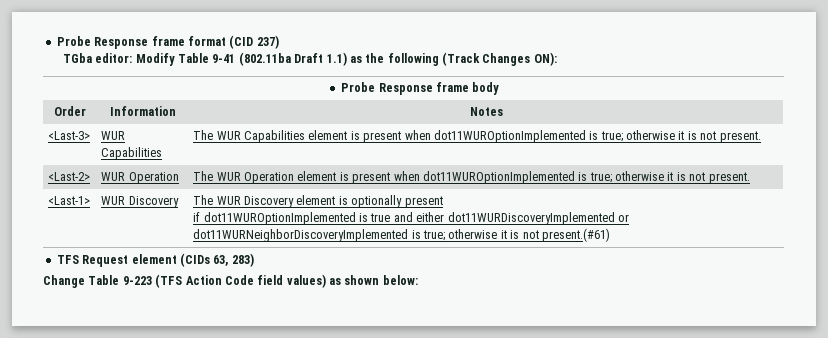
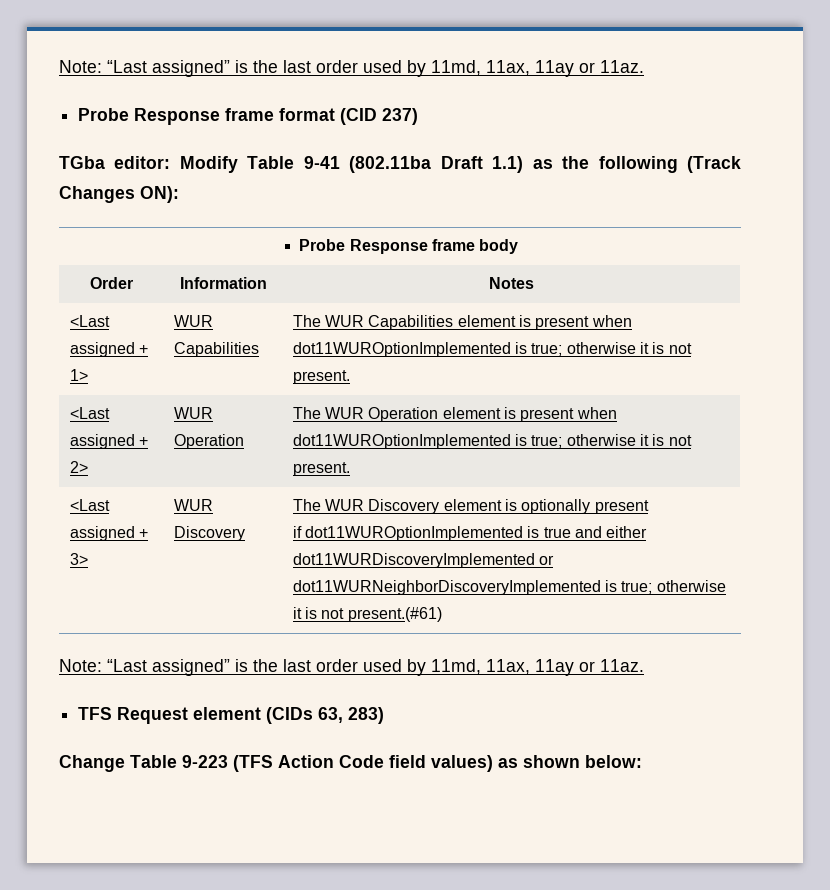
(56, 41) none -> [59,60,644,77] Note: “Last assigned” is the last order used by 11md, 11ax, 11ay or 11az. //
[48,131,91,140] <Last-3> -> [69,315,110,327] [69,342,148,357] [69,369,88,381] <Last assigned + 1>
[48,172,91,181] <Last-2> -> [69,407,110,419] [69,434,148,449] [69,461,88,473] <Last assigned + 2>
[48,196,91,205] <Last-1> -> [69,499,110,511] [69,526,148,541] [69,553,88,565] <Last assigned + 3>
(610, 235) none -> [59,659,644,676] // Note: “Last assigned” is the last order used by 11md, 11ax, 11ay or 11az.

